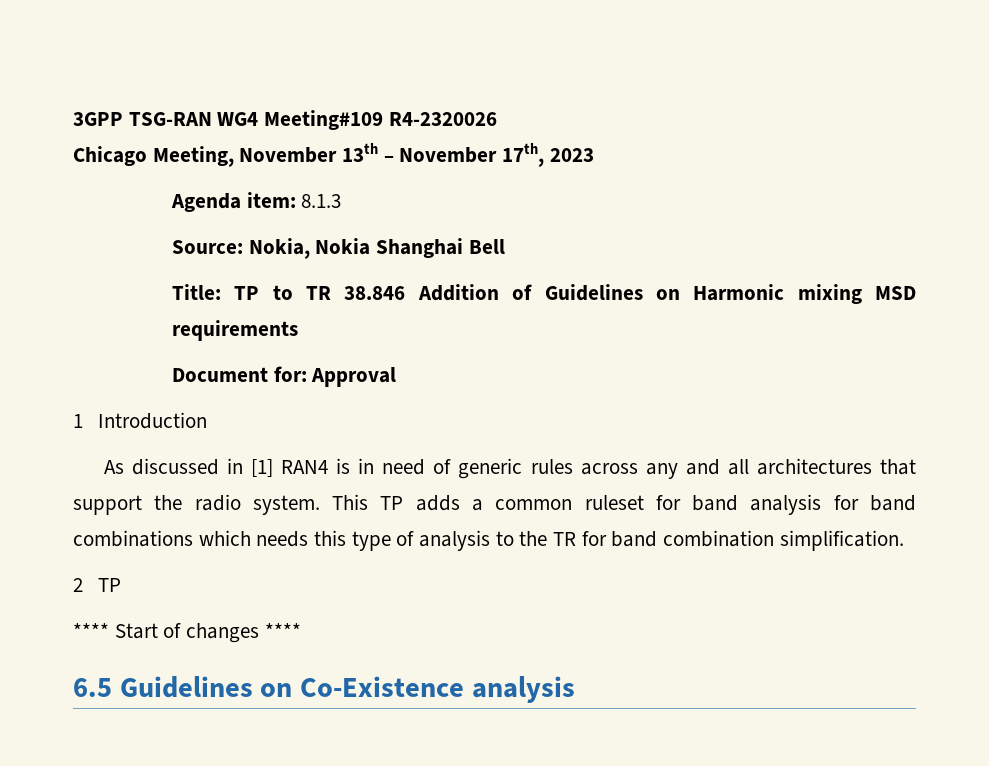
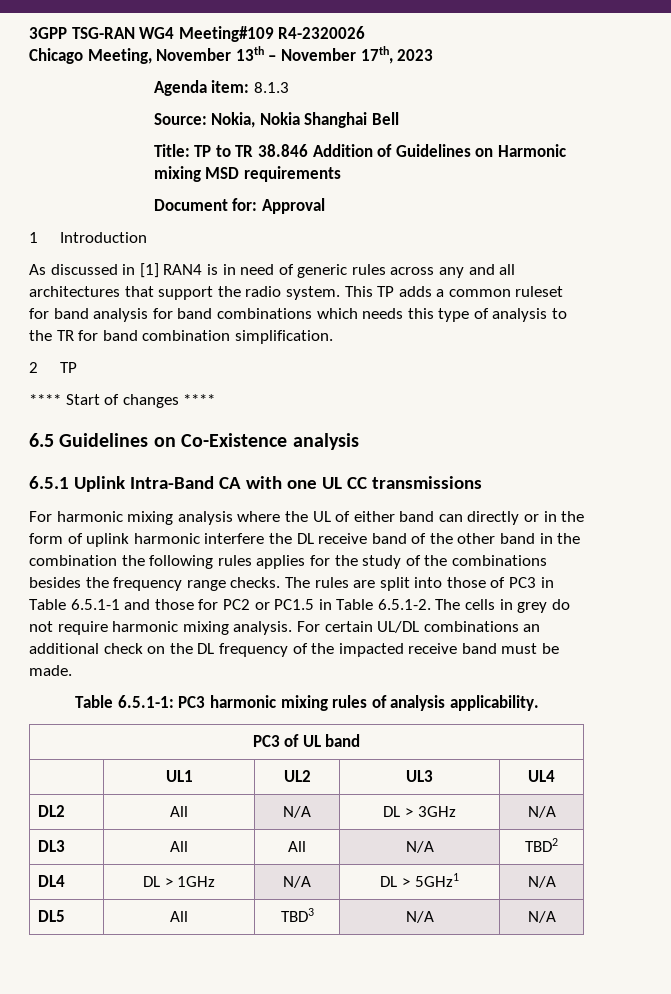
(575, 689) none -> [29,476,482,492] [29,511,585,525] [29,533,581,547] [29,555,547,569] [29,577,554,591] [29,599,570,613] [29,621,541,635] [29,643,560,657] [29,665,72,676] [75,695,539,711] [252,734,361,747] [165,770,193,782] [283,770,311,782] [406,770,433,782] [528,770,555,782] [38,805,66,817] [170,806,189,817] [283,806,311,818] [383,806,456,817] [527,806,556,818] [38,840,66,852] [170,841,189,852] [288,841,306,852] [405,841,434,853] [525,838,558,852] [38,875,66,887] [142,876,216,887] [283,876,311,888] [380,873,459,887] [527,876,556,888] [38,910,66,922] [170,911,189,922] [280,908,314,922] [405,911,434,923] [527,911,556,923] // 6.5.1 Uplink Intra-Band CA with one UL CC transmissions // For harmonic mixing analysis where the UL of either band can directly or in the form of uplink harmonic interfere the DL receive band of the other band in the combination the following rules applies for the study of the combinations besides the frequency range checks. The rules are split into those of PC3 in Table 6.5.1-1 and those for PC2 or PC1.5 in Table 6.5.1-2. The cells in grey do not require harmonic mixing analysis. For certain UL/DL combinations an additional check on the DL frequency of the impacted receive band must be made. // Table 6.5.1-1: PC3 harmonic mixing rules of analysis applicability. // PC3 of UL band // | UL1 | UL2 | UL3 | UL4 // DL2 | All | N/A | DL > 3GHz | N/A // DL3 | All | All | N/A | TBD2 // DL4 | DL > 1GHz | N/A | DL > 5GHz1 | N/A // DL5 | All | TBD3 | N/A | N/A

